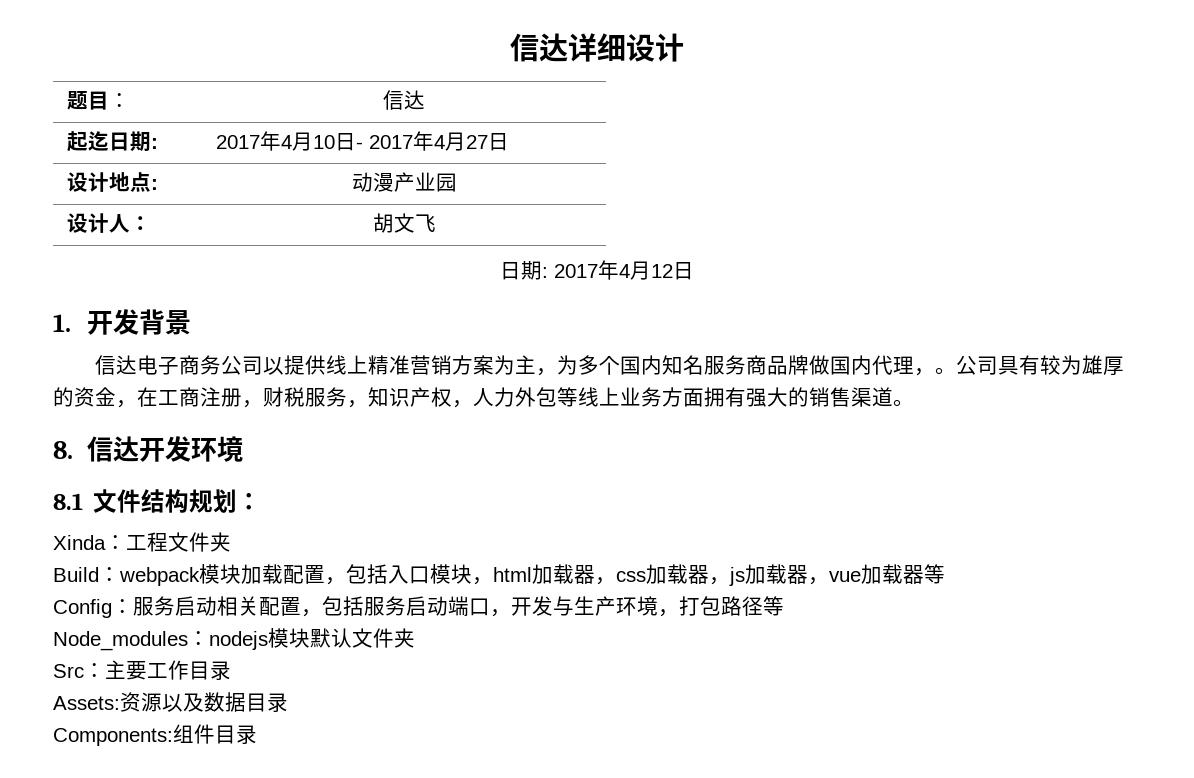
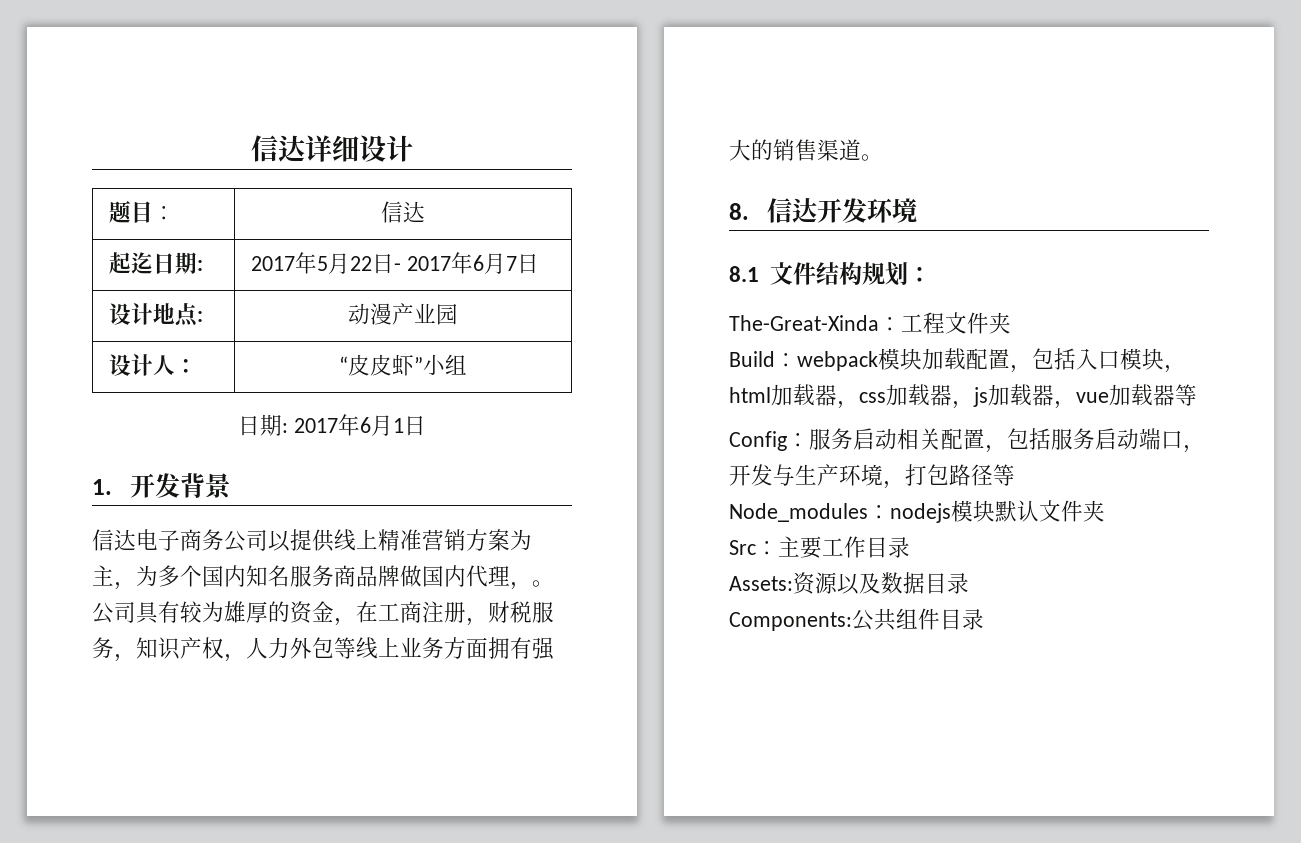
[281,132,336,151] 4月10 -> [316,253,372,274] 5月22
[434,132,489,151] 4月27 -> [472,253,517,274] 6月7
[372,213,436,233] 胡文飞 -> [339,354,467,376] “皮皮虾”小组
[619,261,673,280] 4月12 -> [359,415,404,436] 6月1
[53,535,106,550] Xinda -> [729,315,879,331] The-Great-Xinda
(173, 737) none -> [852,608,896,631] 公共

